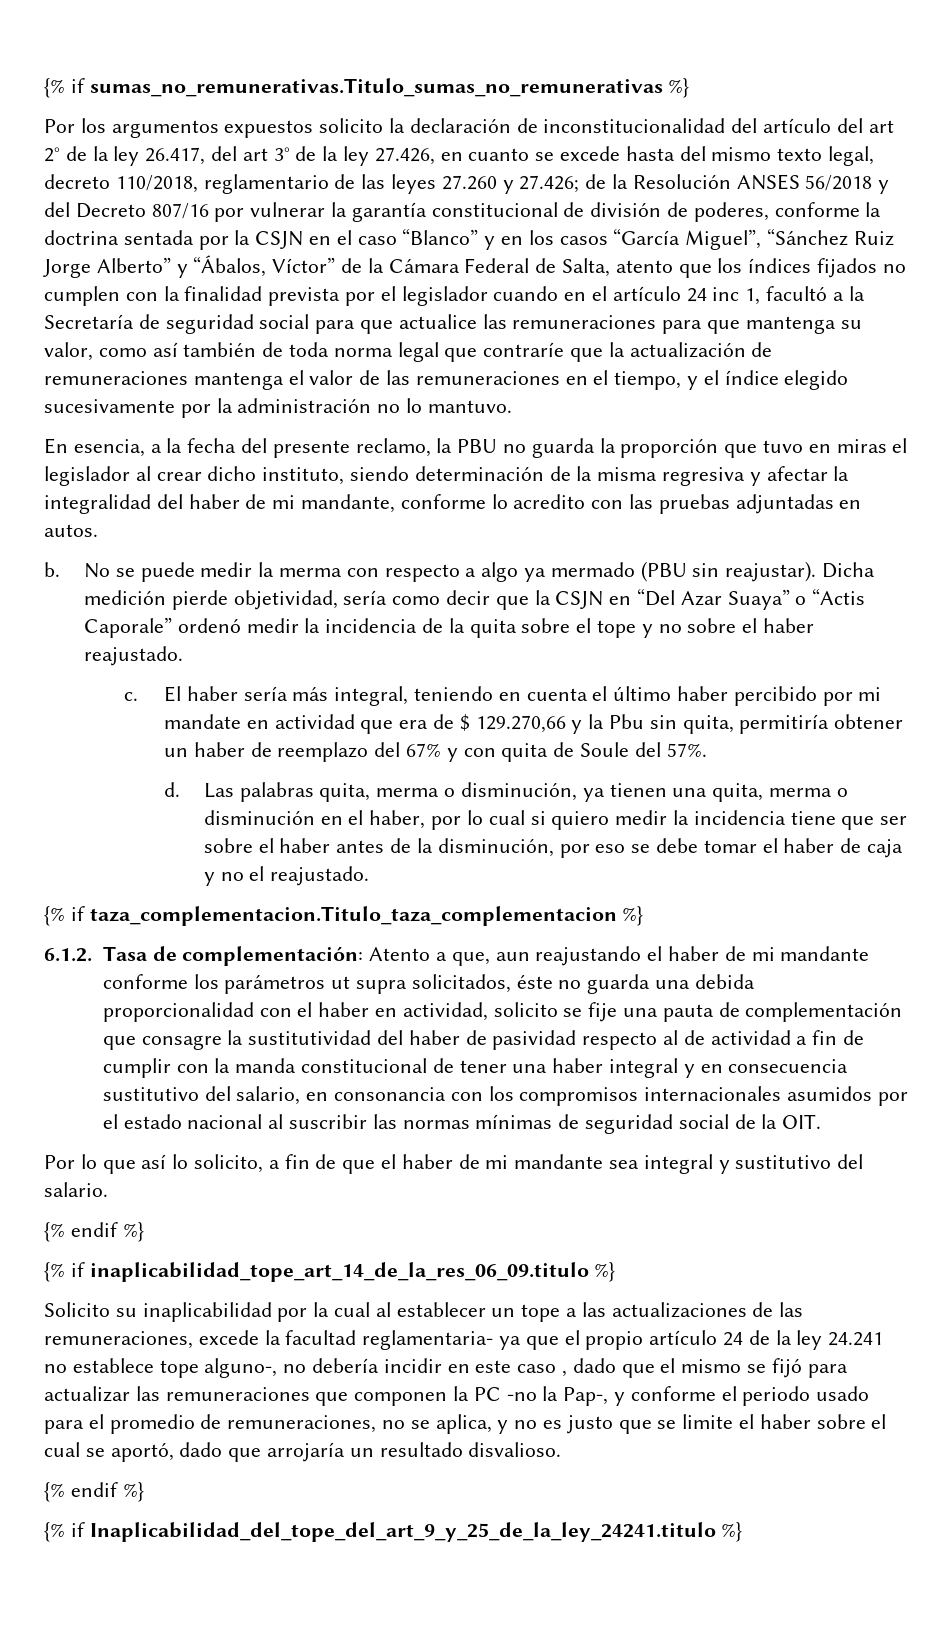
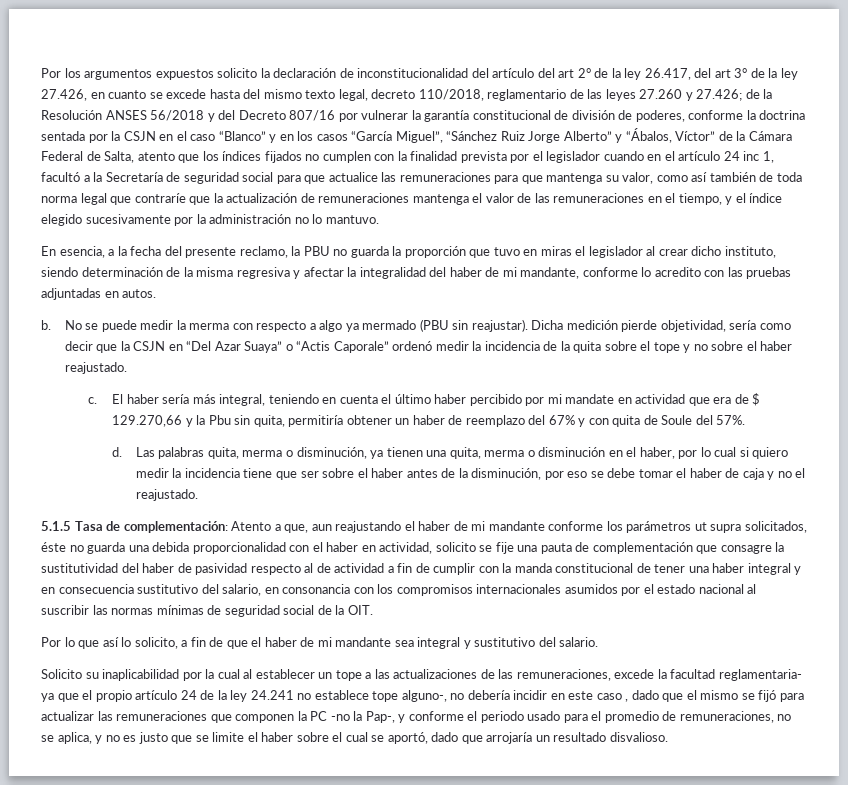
[44,78,690,98] {% if sumas_no_remunerativas.Titulo_sumas_no_remunerativas %} // -> (41, 73) none
[44,906,644,926] [44,948,92,962] {% if taza_complementacion.Titulo_taza_complementacion %} // 6.1.2. -> [41,521,71,531] 5.1.5
[44,1222,144,1242] [44,1262,616,1282] // {% endif %} // {% if inaplicabilidad_tope_art_14_de_la_res_06_09.titulo %} -> (599, 642) none
[44,1482,144,1502] [44,1522,743,1542] // {% endif %} // {% if Inaplicabilidad_del_tope_del_art_9_y_25_de_la_ley_24241.titulo %} -> (668, 737) none

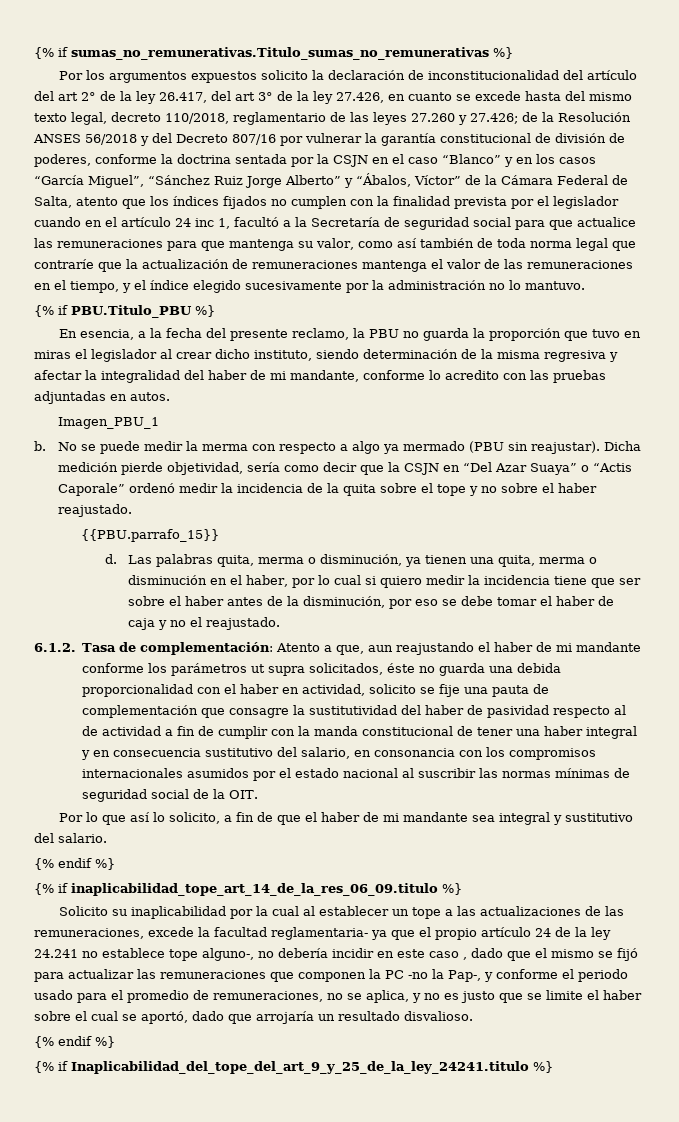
(41, 73) none -> [34,47,513,60] {% if sumas_no_remunerativas.Titulo_sumas_no_remunerativas %} //
(379, 219) none -> [34,305,215,318] // {% if PBU.Titulo_PBU %}
(157, 293) none -> [57,417,159,429] // Imagen_PBU_1
[88,393,761,406] [112,415,746,427] c. El haber sería más integral, teniendo en cuenta el último haber percibido por mi mandate en actividad que era de $ 129.270,66 y la Pbu sin quita, permitiría obtener un haber de reemplazo del 67% y con quita de Soule del 57%. -> [81,529,220,542] {{PBU.parrafo_15}}
[41,521,71,531] 5.1.5 -> [34,643,76,652] 6.1.2.
(599, 642) none -> [34,858,115,870] [34,883,462,896] // {% endif %} // {% if inaplicabilidad_tope_art_14_de_la_res_06_09.titulo %}
(668, 737) none -> [34,1036,115,1048] [34,1061,553,1074] // {% endif %} // {% if Inaplicabilidad_del_tope_del_art_9_y_25_de_la_ley_24241.titulo %}

